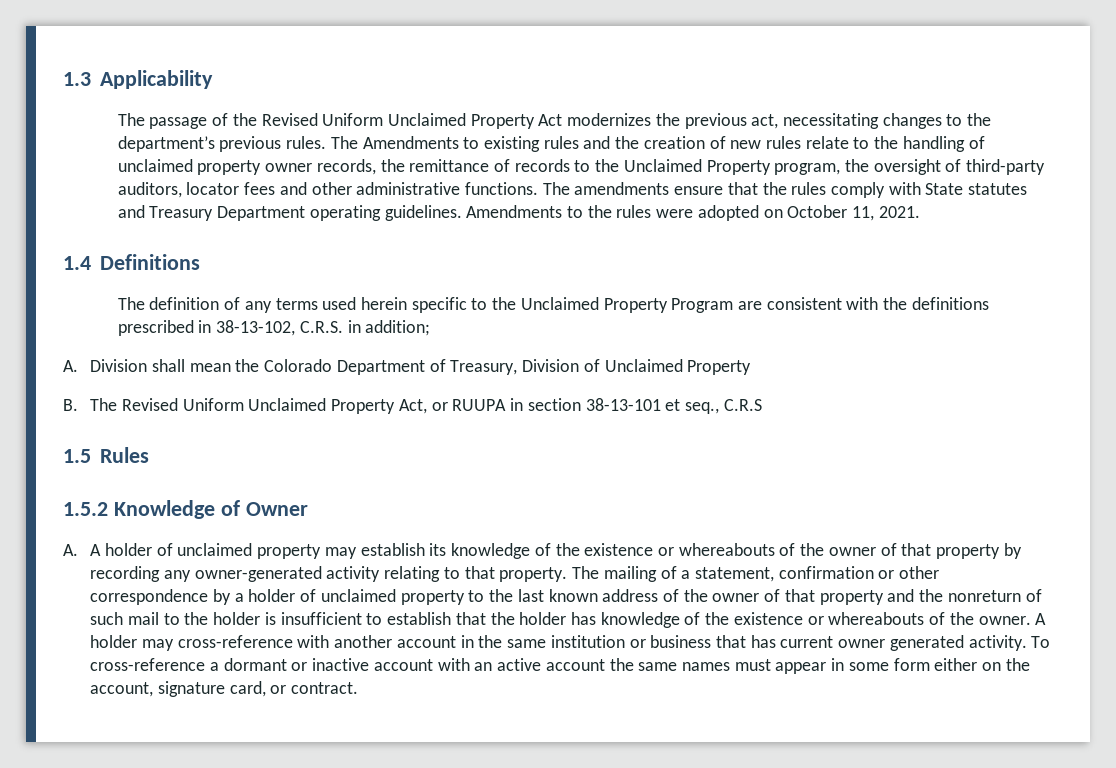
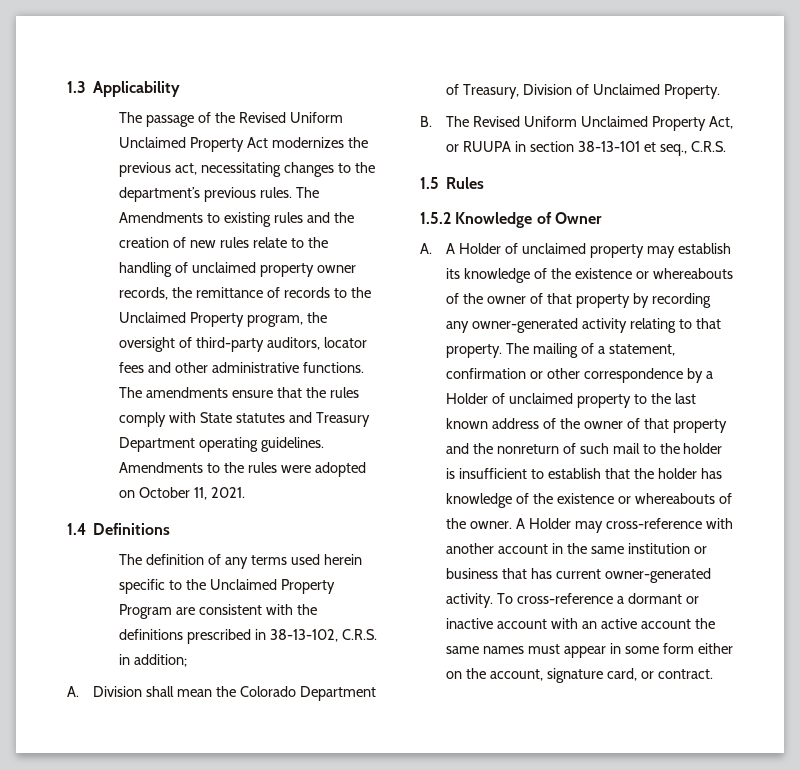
[687,360,752,375] Property -> [663,84,720,99] Property.
[723,399,762,411] C.R.S -> [690,141,726,152] C.R.S.
[105,543,153,556] holder -> [459,243,502,254] Holder
[248,589,296,602] holder -> [446,393,489,404] Holder
[90,635,138,648] holder -> [528,518,571,529] Holder
[838,635,964,651] owner generated -> [604,568,711,583] owner-generated

